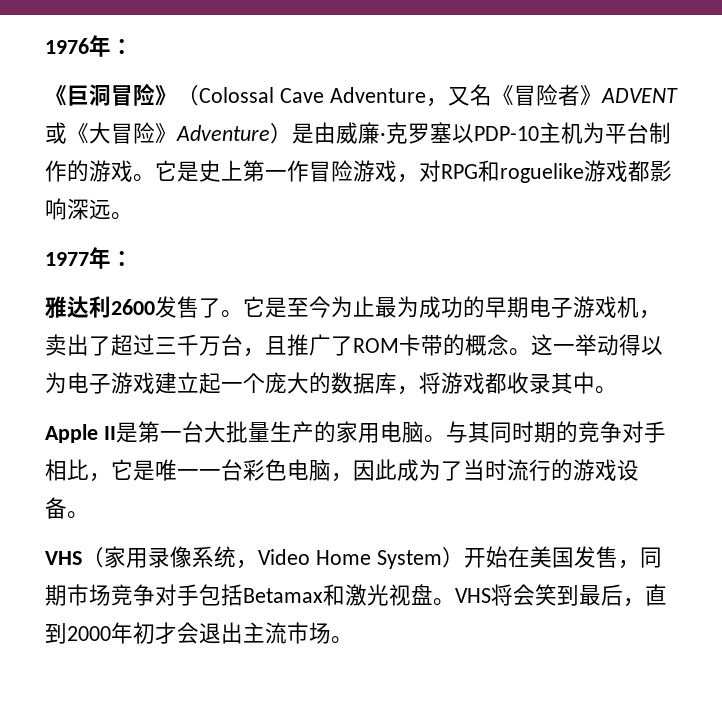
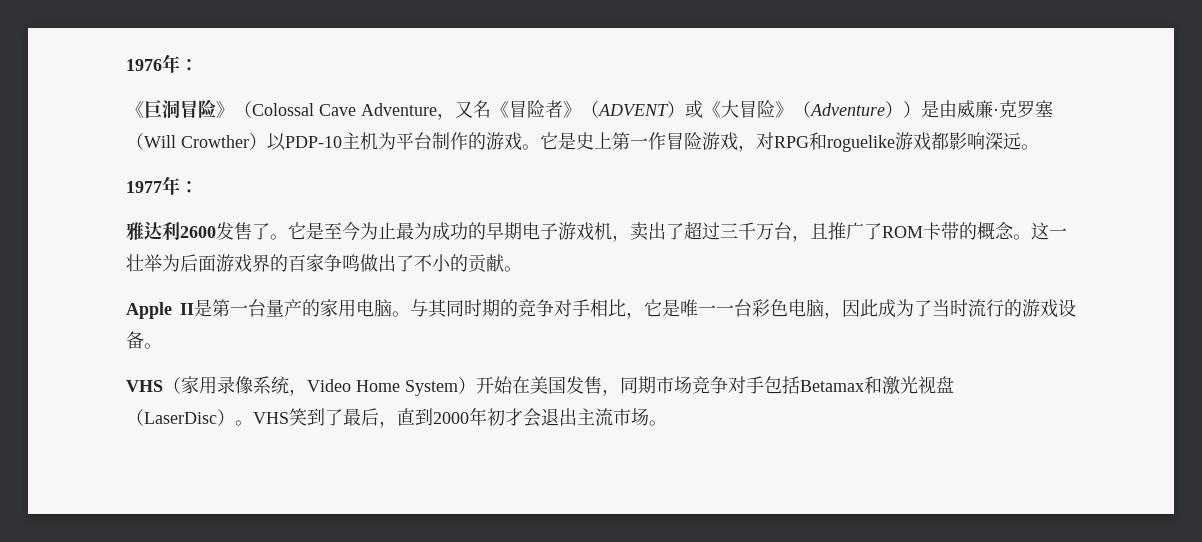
[600,88,678,103] ADVENT -> [581,101,685,118] （ADVENT）
[176,125,270,141] Adventure -> [793,101,903,118] （Adventure）
(452, 132) none -> [126,133,267,150] （Will Crowther）
[575,334,663,356] [45,372,595,395] 举动得以为电子游戏建立起一个庞大的数据库，将游戏都收录其中 -> [126,254,504,273] 壮举为后面游戏界的百家争鸣做出了不小的贡献
[203,421,292,443] 大批量生 -> [266,299,284,317] 量
[433,584,579,606] 。VHS将会笑到 -> [126,408,343,426] （LaserDisc）。VHS笑到了

